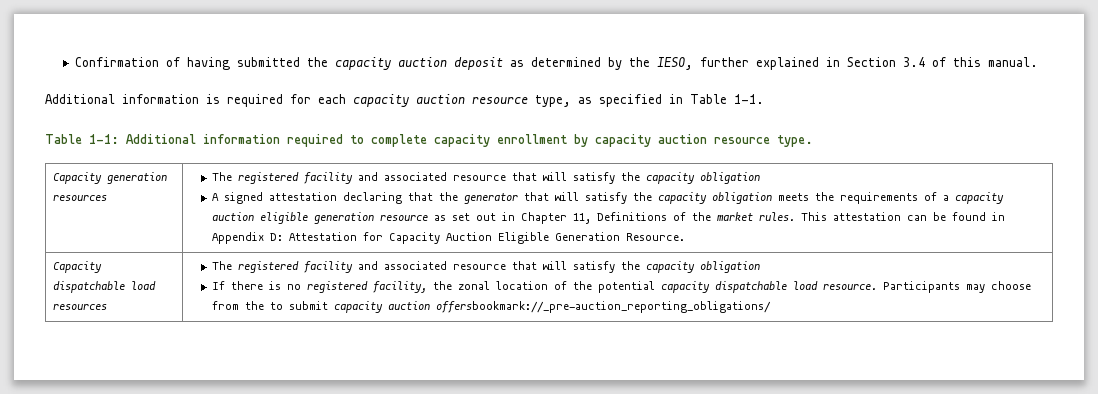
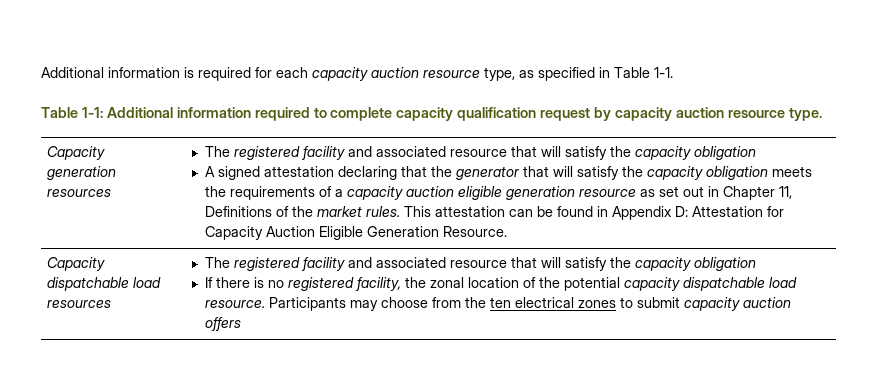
[74,57,1038,70] Confirmation of having submitted the capacity auction deposit as determined by the IESO, further explained in Section 3.4 of this manual. // -> (41, 72) none
[497,134,567,144] enrollment -> [457,107,591,121] qualification request
(264, 305) none -> [490,297,617,308] ten electrical zones
[435,301,771,313] offersbookmark://_pre-auction_reporting_obligations/ -> [205,317,242,331] offers

